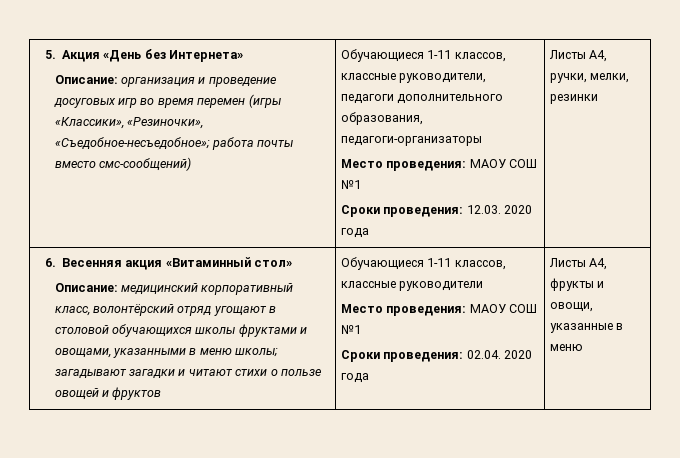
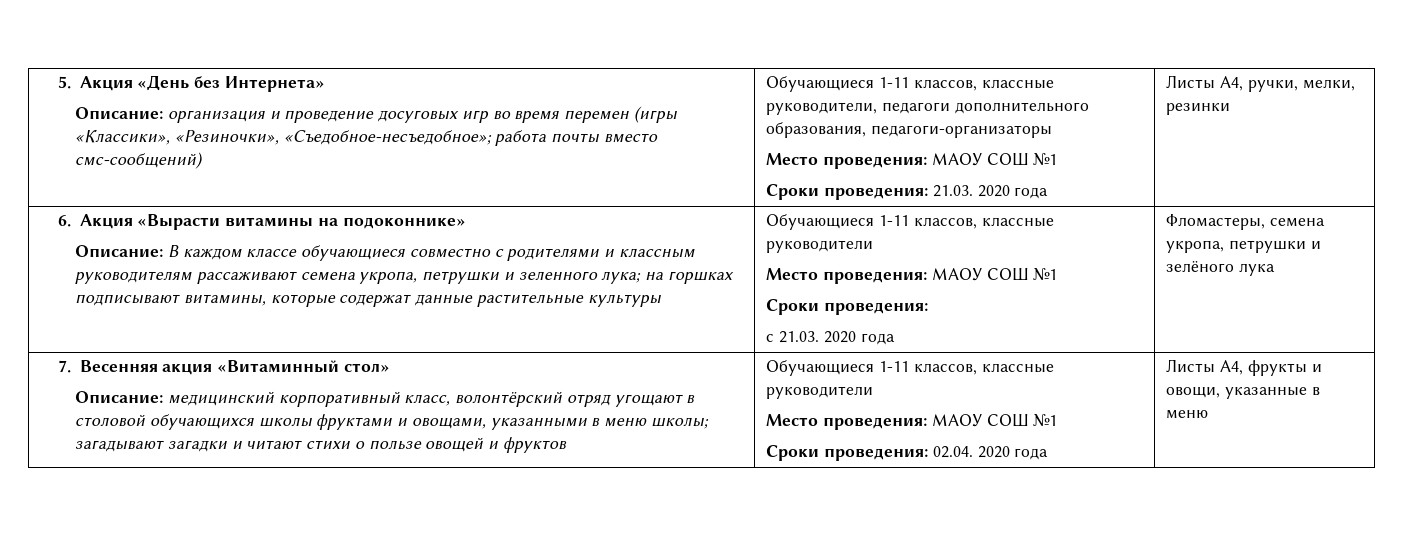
[466,205,501,214] 12.03. -> [932,185,973,197] 21.03.
(56, 262) none -> [79,214,466,230] [75,245,695,261] [75,271,734,284] [75,294,662,307] [766,214,1054,230] [766,240,874,253] [766,268,1058,284] [766,299,929,315] [766,331,895,345] [1166,214,1326,230] [1166,240,1321,253] [1166,261,1276,276] [57,360,71,373] Акция «Вырасти витамины на подоконнике» // Описание: В каждом классе обучающиеся совместно с родителями и классным руководителям рассаживают семена укропа, петрушки и зеленного лука; на горшках подписывают витамины, которые содержат данные растительные культуры | Обучающиеся 1-11 классов, классные руководители // Место проведения: МАОУ СОШ №1 // Сроки проведения: // с 21.03. 2020 года | Фломастеры, семена укропа, петрушки и зелёного лука // 7.

